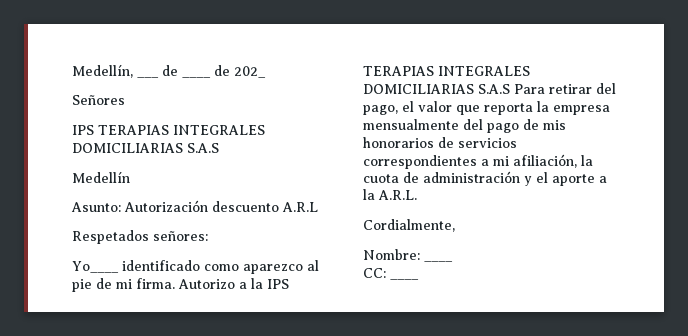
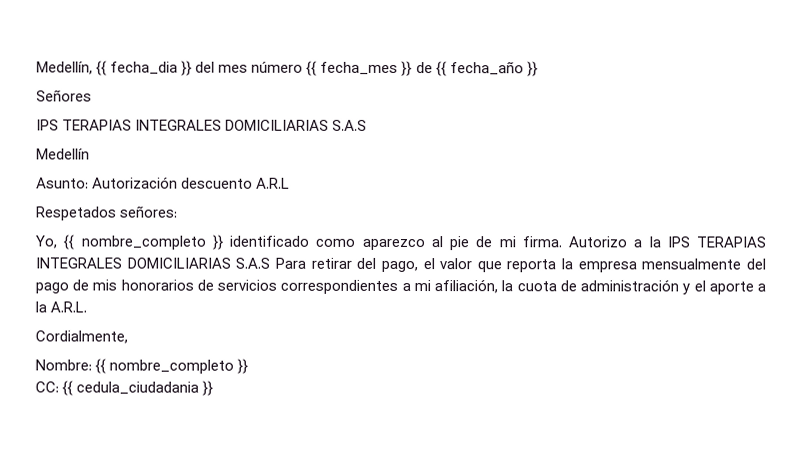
[137,76,159,78] [162,65,178,76] [182,76,211,78] [214,65,266,78] ___ de ____ de 202_ -> [96,60,538,77] {{ fecha_dia }} del mes número {{ fecha_mes }} de {{ fecha_año }}
[72,261,119,273] Yo____ -> [35,234,223,250] Yo, {{ nombre_completo }}
[424,260,453,262] [363,268,386,278] [390,278,419,280] ____ // CC: ____ -> [95,358,249,374] [35,380,214,396] {{ nombre_completo }} // CC: {{ cedula_ciudadania }}

